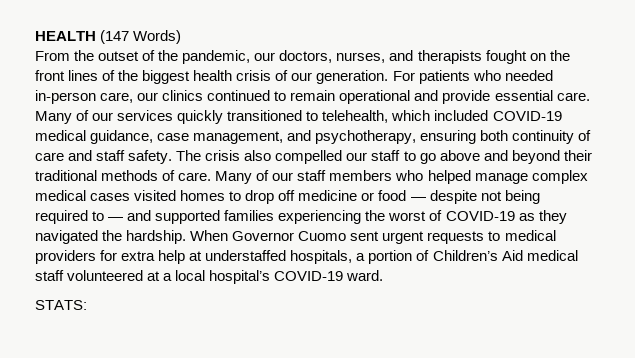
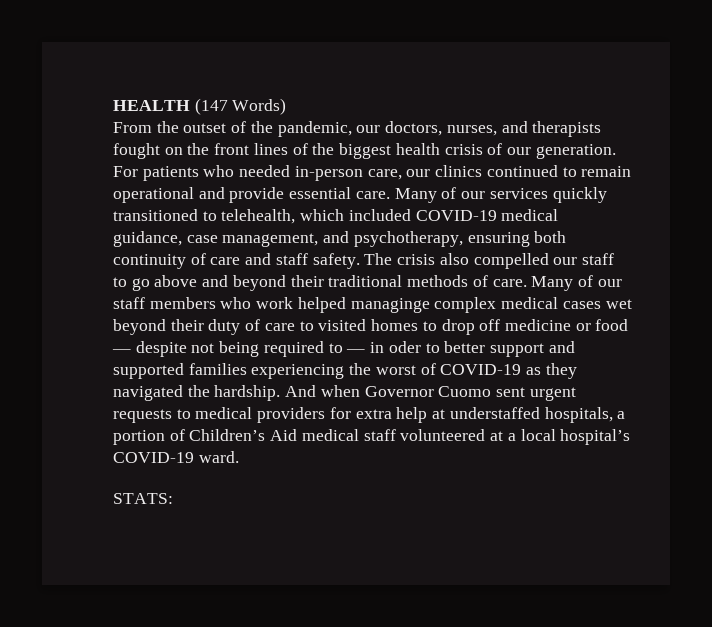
[427,170,588,184] [35,190,131,201] helped manage complex medical cases -> [256,297,632,313] [113,319,314,335] work helped managinge complex medical cases wet beyond their duty of care to
(124, 219) none -> [370,341,544,357] in oder to better support
[190,230,229,241] When -> [285,385,360,397] And when

